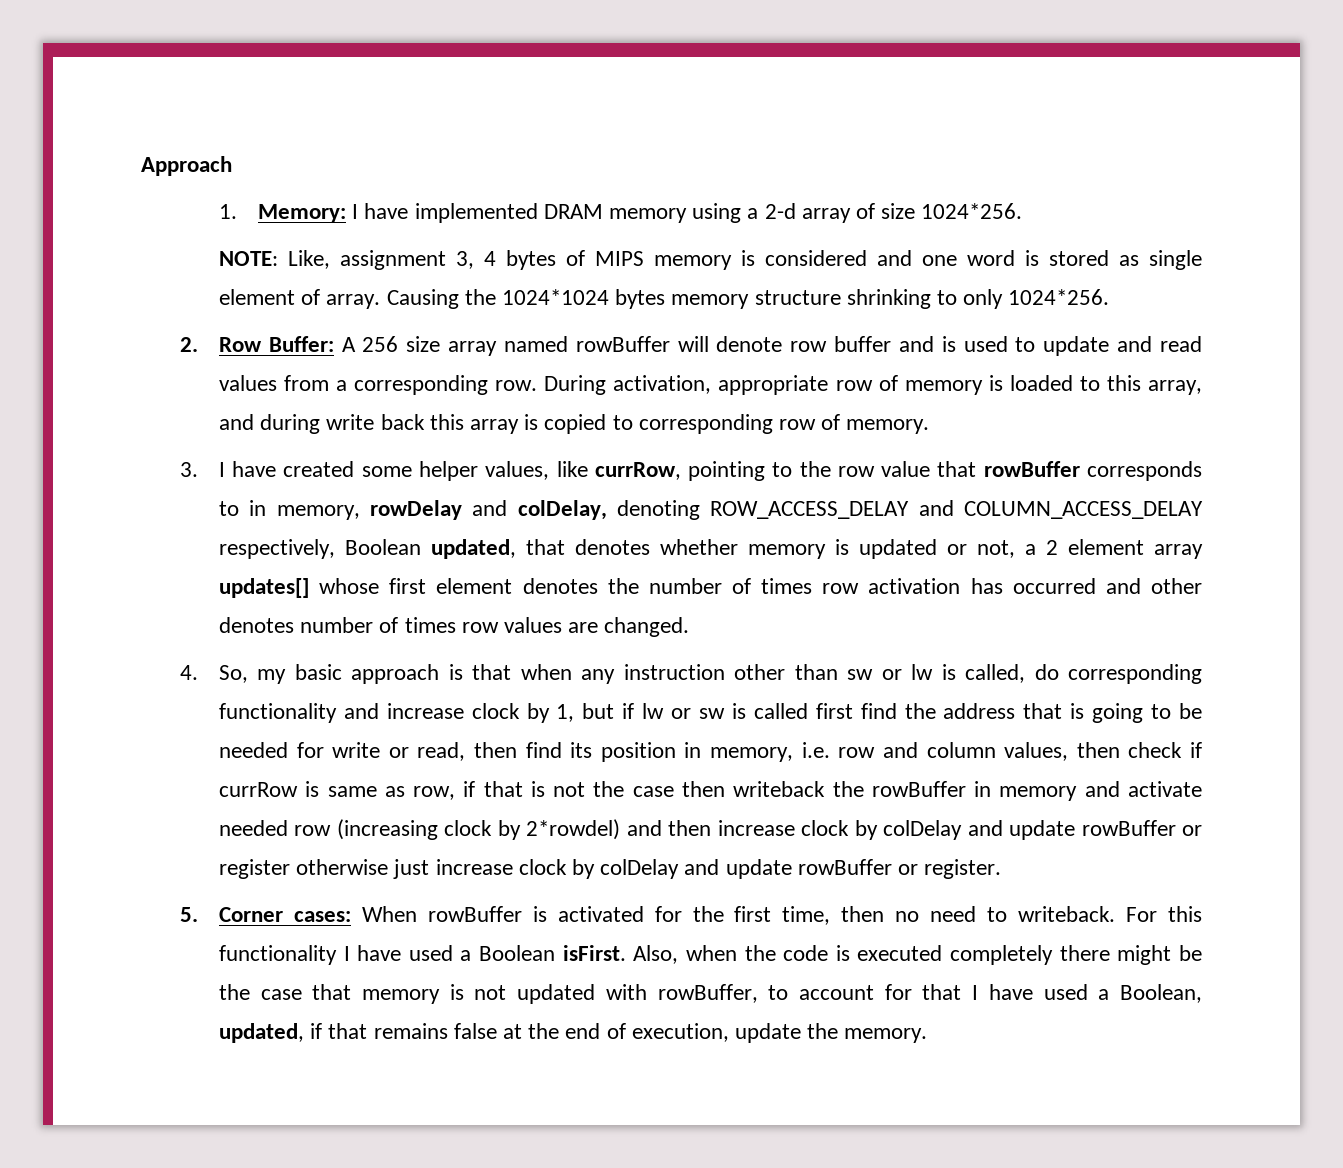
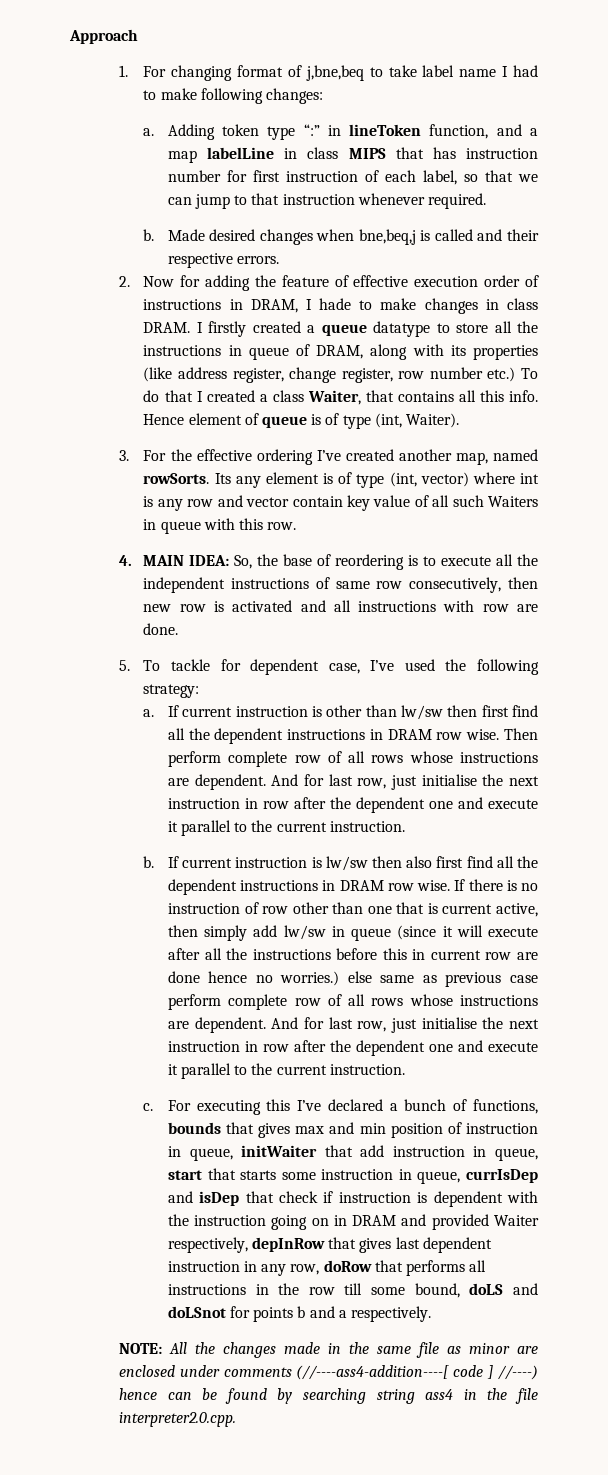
[257,203,1023,223] [218,250,1203,270] [218,289,1110,309] [179,336,1203,356] [218,375,1203,395] [218,414,930,434] [179,461,1202,481] [218,500,1203,520] [218,539,1203,559] [218,578,1203,598] [218,617,690,637] [179,664,1202,684] [218,703,1202,723] [218,742,1202,762] [218,781,1202,801] [218,819,1202,840] [218,859,1002,879] [179,906,1202,925] [218,945,1202,965] [218,984,1202,1004] [218,1023,928,1043] Memory: I have implemented DRAM memory using a 2-d array of size 1024*256. // NOTE: Like, assignment 3, 4 bytes of MIPS memory is considered and one word is stored as single element of array. Causing the 1024*1024 bytes memory structure shrinking to only 1024*256. // 2. Row Buffer: A 256 size array named rowBuffer will denote row buffer and is used to update and read values from a corresponding row. During activation, appropriate row of memory is loaded to this array, and during write back this array is copied to corresponding row of memory. // 3. I have created some helper values, like currRow, pointing to the row value that rowBuffer corresponds to in memory, rowDelay and colDelay, denoting ROW_ACCESS_DELAY and COLUMN_ACCESS_DELAY respectively, Boolean updated, that denotes whether memory is updated or not, a 2 element array updates[] whose first element denotes the number of times row activation has occurred and other denotes number of times row values are changed. // 4. So, my basic approach is that when any instruction other than sw or lw is called, do corresponding functionality and increase clock by 1, but if lw or sw is called first find the address that is going to be needed for write or read, then find its position in memory, i.e. row and column values, then check if currRow is same as row, if that is not the case then writeback the rowBuffer in memory and activate needed row (increasing clock by 2*rowdel) and then increase clock by colDelay and update rowBuffer or register otherwise just increase clock by colDelay and update rowBuffer or register. // 5. Corner cases: When rowBuffer is activated for the first time, then no need to writeback. For this functionality I have used a Boolean isFirst. Also, when the code is executed completely there might be the case that memory is not updated with rowBuffer, to account for that I have used a Boolean, updated, if that remains false at the end of execution, update the memory. -> [143,65,538,81] [143,88,324,104] [143,124,538,140] [167,147,538,163] [167,170,538,185] [167,193,487,209] [143,229,539,245] [167,253,280,268] [118,275,539,291] [143,298,538,314] [143,321,538,337] [143,344,538,360] [143,367,539,383] [143,390,538,405] [143,413,459,429] [118,449,538,465] [143,472,539,488] [143,495,538,511] [143,518,297,534] [118,554,538,570] [143,577,538,593] [143,600,539,612] [143,623,179,635] [118,659,540,675] [143,684,200,698] [143,705,539,720] [167,728,538,744] [167,751,538,767] [167,774,539,790] [167,797,538,813] [167,820,405,836] [143,856,538,871] [167,879,538,895] [167,902,538,917] [167,925,538,941] [167,948,538,960] [167,971,538,987] [167,994,538,1010] [167,1017,539,1033] [167,1040,538,1056] [167,1063,405,1079] [143,1099,538,1115] [167,1122,538,1138] [167,1145,538,1161] [167,1168,538,1184] [167,1191,538,1207] [167,1214,539,1230] [167,1237,492,1253] [167,1260,487,1276] [167,1283,538,1298] [167,1306,432,1322] [118,1342,538,1358] [118,1365,538,1380] [118,1388,538,1404] [118,1412,236,1427] For changing format of j,bne,beq to take label name I had to make following changes: // a. Adding token type “:” in lineToken function, and a map labelLine in class MIPS that has instruction number for first instruction of each label, so that we can jump to that instruction whenever required. // b. Made desired changes when bne,beq,j is called and their respective errors. // 2. Now for adding the feature of effective execution order of instructions in DRAM, I hade to make changes in class DRAM. I firstly created a queue datatype to store all the instructions in queue of DRAM, along with its properties (like address register, change register, row number etc.) To do that I created a class Waiter, that contains all this info. Hence element of queue is of type (int, Waiter). // 3. For the effective ordering I’ve created another map, named rowSorts. Its any element is of type (int, vector) where int is any row and vector contain key value of all such Waiters in queue with this row. // 4. MAIN IDEA: So, the base of reordering is to execute all the independent instructions of same row consecutively, then new row is activated and all instructions with row are done. // 5. To tackle for dependent case, I’ve used the following strategy: // a. If current instruction is other than lw/sw then first find all the dependent instructions in DRAM row wise. Then perform complete row of all rows whose instructions are dependent. And for last row, just initialise the next instruction in row after the dependent one and execute it parallel to the current instruction. // b. If current instruction is lw/sw then also first find all the dependent instructions in DRAM row wise. If there is no instruction of row other than one that is current active, then simply add lw/sw in queue (since it will execute after all the instructions before this in current row are done hence no worries.) else same as previous case perform complete row of all rows whose instructions are dependent. And for last row, just initialise the next instruction in row after the dependent one and execute it parallel to the current instruction. // c. For executing this I’ve declared a bunch of functions, bounds that gives max and min position of instruction in queue, initWaiter that add instruction in queue, start that starts some instruction in queue, currIsDep and isDep that check if instruction is dependent with the instruction going on in DRAM and provided Waiter respectively, depInRow that gives last dependent instruction in any row, doRow that performs all instructions in the row till some bound, doLS and doLSnot for points b and a respectively. // NOTE: All the changes made in the same file as minor are enclosed under comments (//----ass4-addition----[ code ] //----) hence can be found by searching string ass4 in the file interpreter2.0.cpp.

